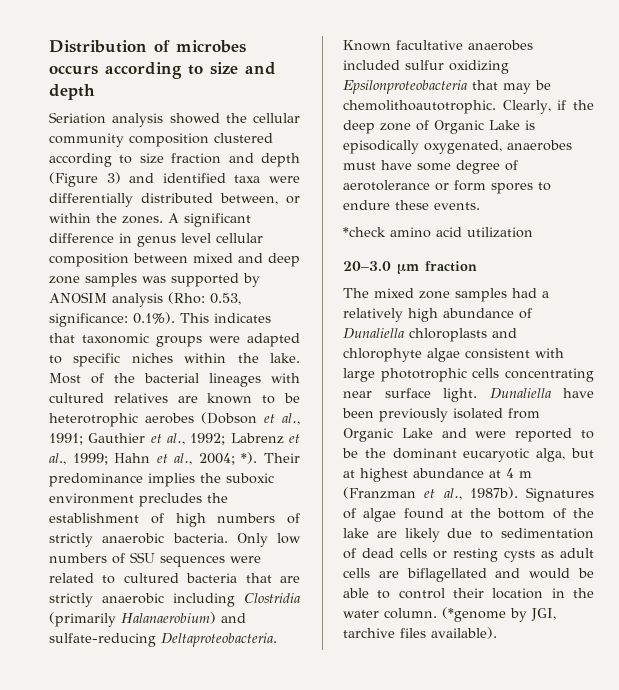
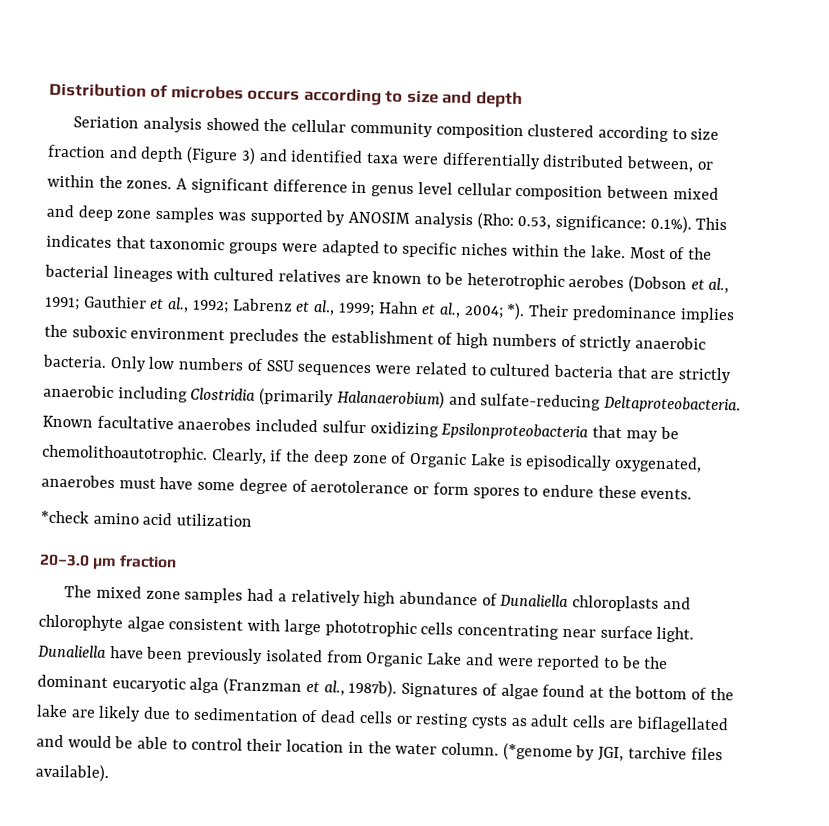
[536,448,594,462] [343,468,532,482] alga, but at highest abundance at 4 m -> [189,677,220,694] alga

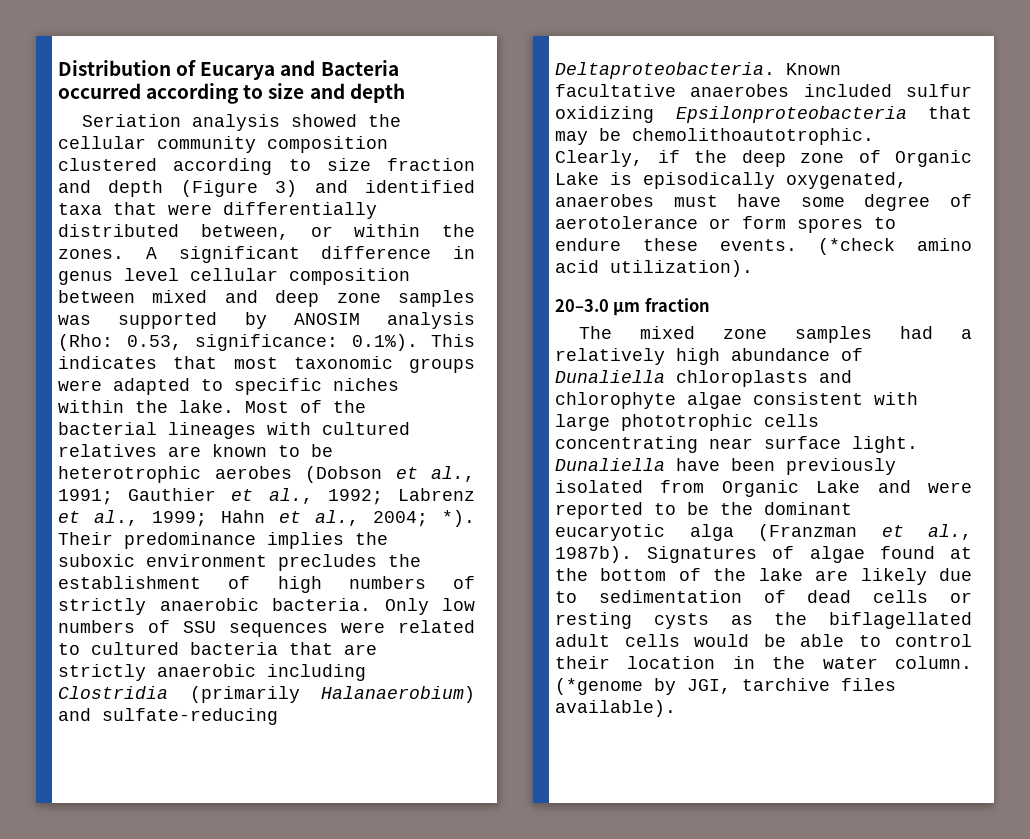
[170,85,301,101] microbes occurs -> [200,60,399,80] [58,83,141,99] Eucarya and Bacteria occurred
(400, 158) none -> [113,202,157,215] that
(146, 242) none -> [233,357,278,369] most
[40,510,89,524] // *check -> [818,238,896,255] (*check
[176,513,253,527] utilization -> [610,260,753,277] utilization).
[530,714,729,734] [36,734,64,748] adult cells are biflagellated and -> [774,612,972,629] [555,634,680,647] the biflagellated adult cells

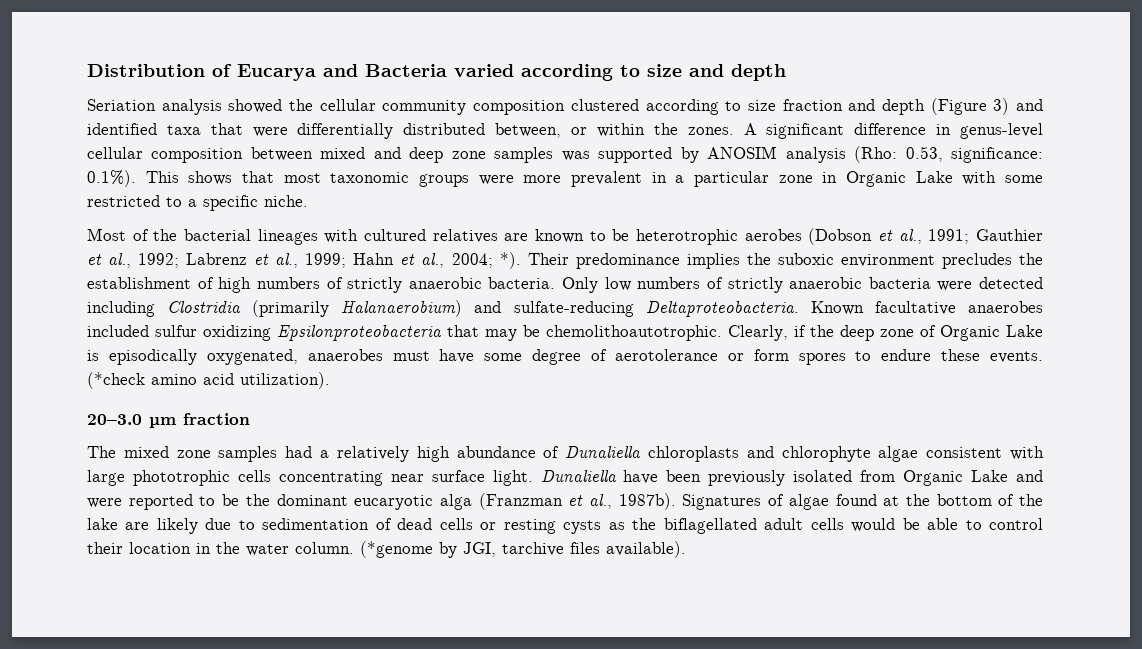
[58,83,141,99] occurred -> [454,64,514,77] varied
[58,268,179,285] genus level -> [960,123,1043,139] genus-level
[58,356,157,369] indicates -> [188,171,233,185] shows
[113,378,399,395] [58,400,234,413] adapted to specific niches within the lake. -> [523,171,1043,187] [87,195,308,211] more prevalent in a particular zone in Organic Lake with some restricted to a specific niche. //
[183,620,475,637] [58,642,377,655] [58,664,256,681] SSU sequences were related to cultured bacteria that are strictly anaerobic -> [727,277,1043,293] strictly anaerobic bacteria were detected

